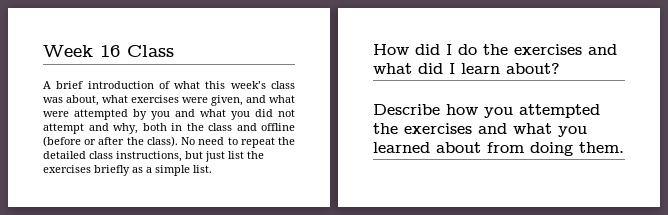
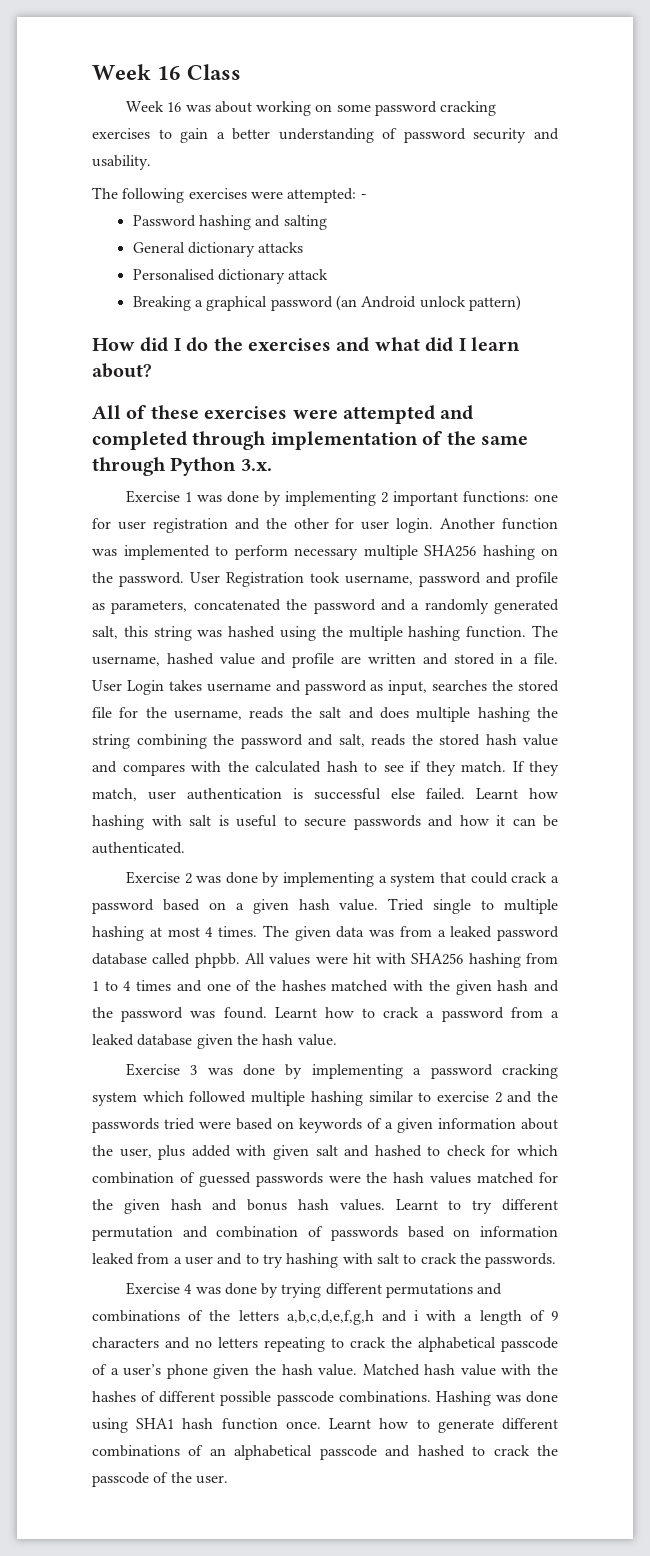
[43,81,295,89] [43,95,295,106] [43,109,295,120] [43,123,295,134] [43,136,296,148] [43,151,264,162] [43,165,212,176] A brief introduction of what this week’s class was about, what exercises were given, and what were attempted by you and what you did not attempt and why, both in the class and offline (before or after the class). No need to repeat the detailed class instructions, but just list the exercises briefly as a simple list. -> [125,101,497,116] [92,128,559,143] [92,155,151,170] [92,187,366,203] [132,215,327,230] [132,242,304,257] [132,269,329,284] [132,295,522,311] Week 16 was about working on some password cracking exercises to gain a better understanding of password security and usability. // The following exercises were attempted: - // Password hashing and salting // General dictionary attacks // Personalised dictionary attack // Breaking a graphical password (an Android unlock pattern)
[373,104,600,118] [373,123,587,137] [373,142,624,156] Describe how you attempted the exercises and what you learned about from doing them. -> [92,405,474,424] [92,431,528,450] [92,457,272,476] [125,490,559,506] [92,518,558,533] [92,545,558,560] [92,572,558,587] [92,599,559,614] [92,625,558,641] [92,653,558,668] [92,680,559,695] [92,707,558,722] [92,734,558,749] [92,761,559,776] [92,788,558,801] [92,815,558,830] [92,842,185,854] [125,871,560,887] [92,898,558,914] [92,925,559,941] [92,953,559,968] [92,980,559,995] [92,1007,559,1022] [92,1034,337,1049] [125,1063,558,1079] [92,1091,558,1106] [92,1118,558,1133] [92,1145,558,1160] [92,1172,559,1187] [92,1199,558,1214] [92,1226,558,1241] [92,1253,557,1268] [125,1282,503,1298] [92,1310,558,1325] [92,1337,558,1352] [92,1364,558,1379] [92,1391,558,1406] [92,1418,558,1433] [92,1445,559,1460] [92,1472,228,1487] All of these exercises were attempted and completed through implementation of the same through Python 3.x. // Exercise 1 was done by implementing 2 important functions: one for user registration and the other for user login. Another function was implemented to perform necessary multiple SHA256 hashing on the password. User Registration took username, password and profile as parameters, concatenated the password and a randomly generated salt, this string was hashed using the multiple hashing function. The username, hashed value and profile are written and stored in a file. User Login takes username and password as input, searches the stored file for the username, reads the salt and does multiple hashing the string combining the password and salt, reads the stored hash value and compares with the calculated hash to see if they match. If they match, user authentication is successful else failed. Learnt how hashing with salt is useful to secure passwords and how it can be authenticated. // Exercise 2 was done by implementing a system that could crack a password based on a given hash value. Tried single to multiple hashing at most 4 times. The given data was from a leaked password database called phpbb. All values were hit with SHA256 hashing from 1 to 4 times and one of the hashes matched with the given hash and the password was found. Learnt how to crack a password from a leaked database given the hash value. // Exercise 3 was done by implementing a password cracking system which followed multiple hashing similar to exercise 2 and the passwords tried were based on keywords of a given information about the user, plus added with given salt and hashed to check for which combination of guessed passwords were the hash values matched for the given hash and bonus hash values. Learnt to try different permutation and combination of passwords based on information leaked from a user and to try hashing with salt to crack the passwords. // Exercise 4 was done by trying different permutations and combinations of the letters a,b,c,d,e,f,g,h and i with a length of 9 characters and no letters repeating to crack the alphabetical passcode of a user’s phone given the hash value. Matched hash value with the hashes of different possible passcode combinations. Hashing was done using SHA1 hash function once. Learnt how to generate different combinations of an alphabetical passcode and hashed to crack the passcode of the user.

